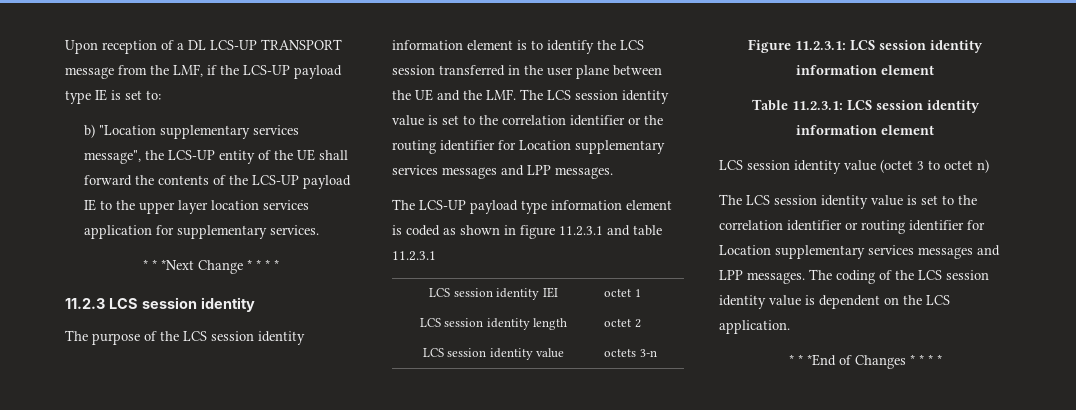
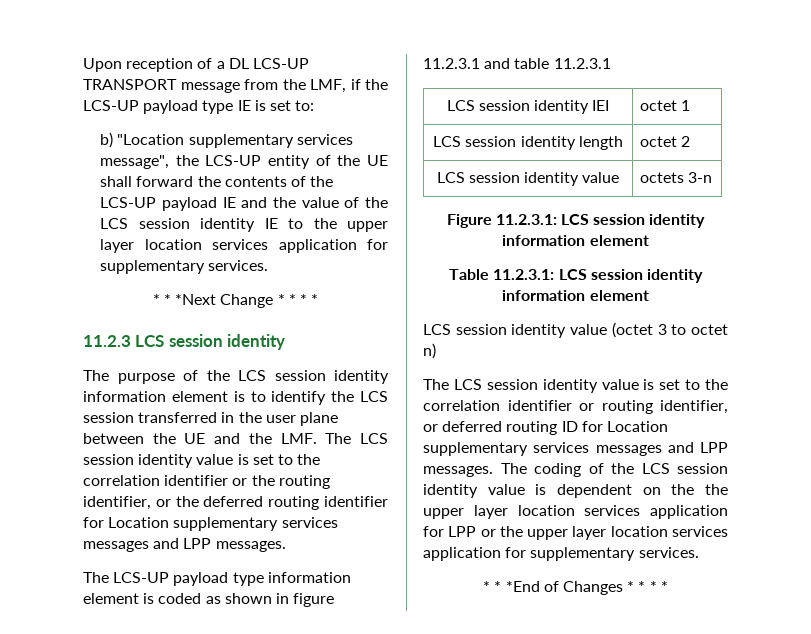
(96, 205) none -> [241,197,388,208] [100,218,278,232] and the value of the LCS session identity IE
(436, 147) none -> [83,496,320,510] identifier, or the deferred routing
[909,220,964,231] identifier -> [660,400,728,414] [423,421,578,435] identifier, or deferred routing ID
[926,295,950,305] [719,320,790,334] LCS application. -> [705,484,728,495] [423,505,728,519] [423,526,728,540] [423,547,699,561] the upper layer location services application for LPP or the upper layer location services application for supplementary services.

